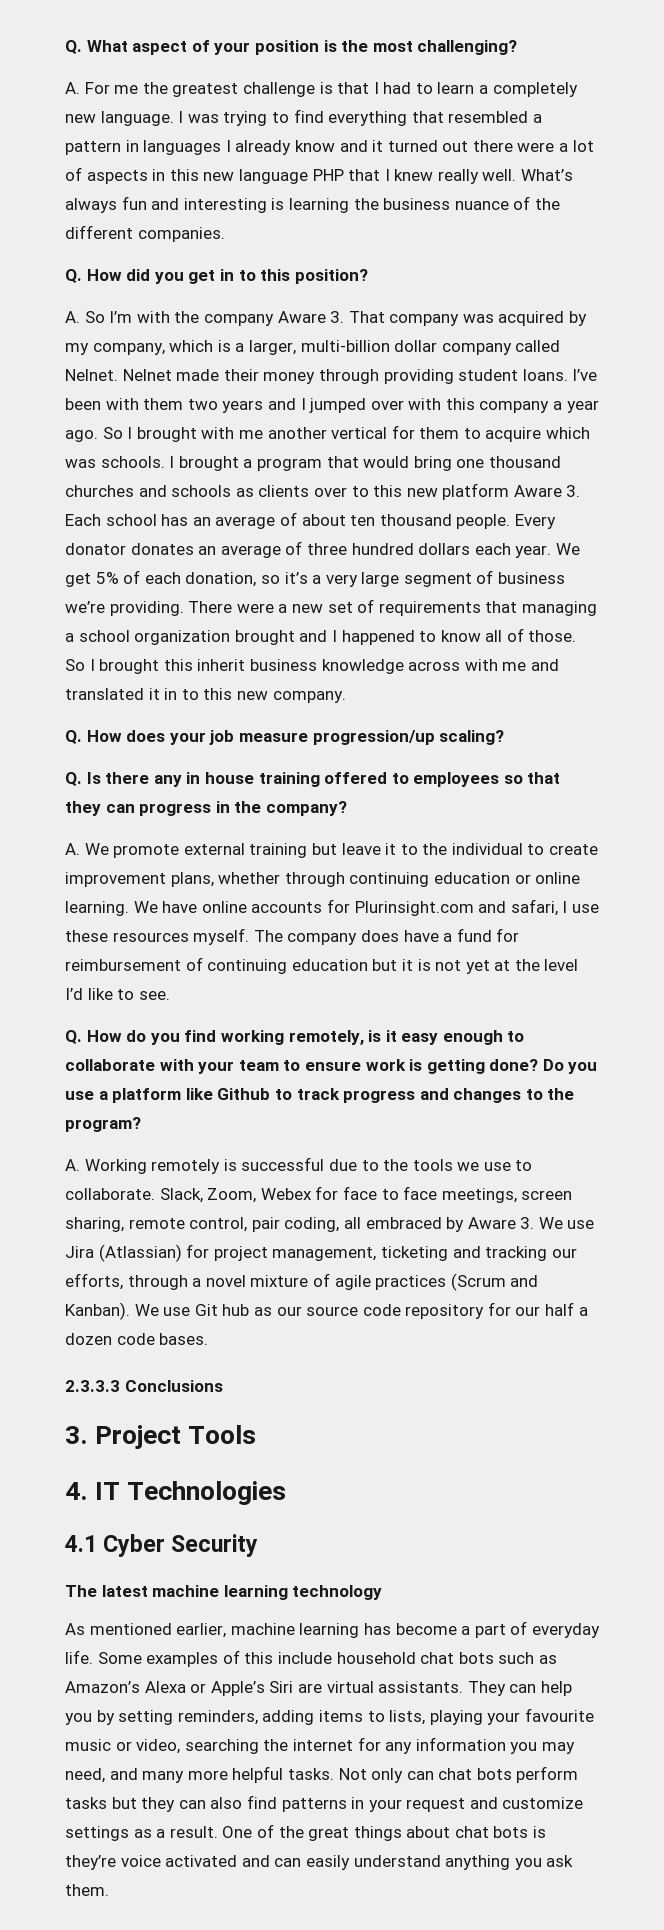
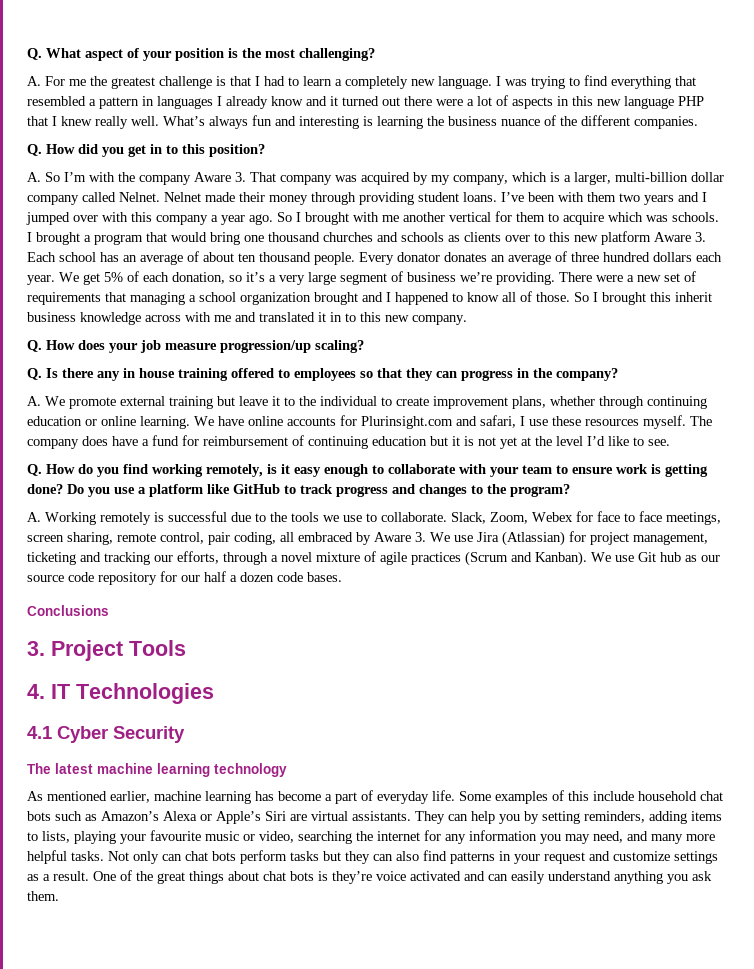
[217,1088,271,1100] Github -> [233,484,280,494] GitHub
[65,1380,120,1392] 2.3.3.3 -> (342, 577) none

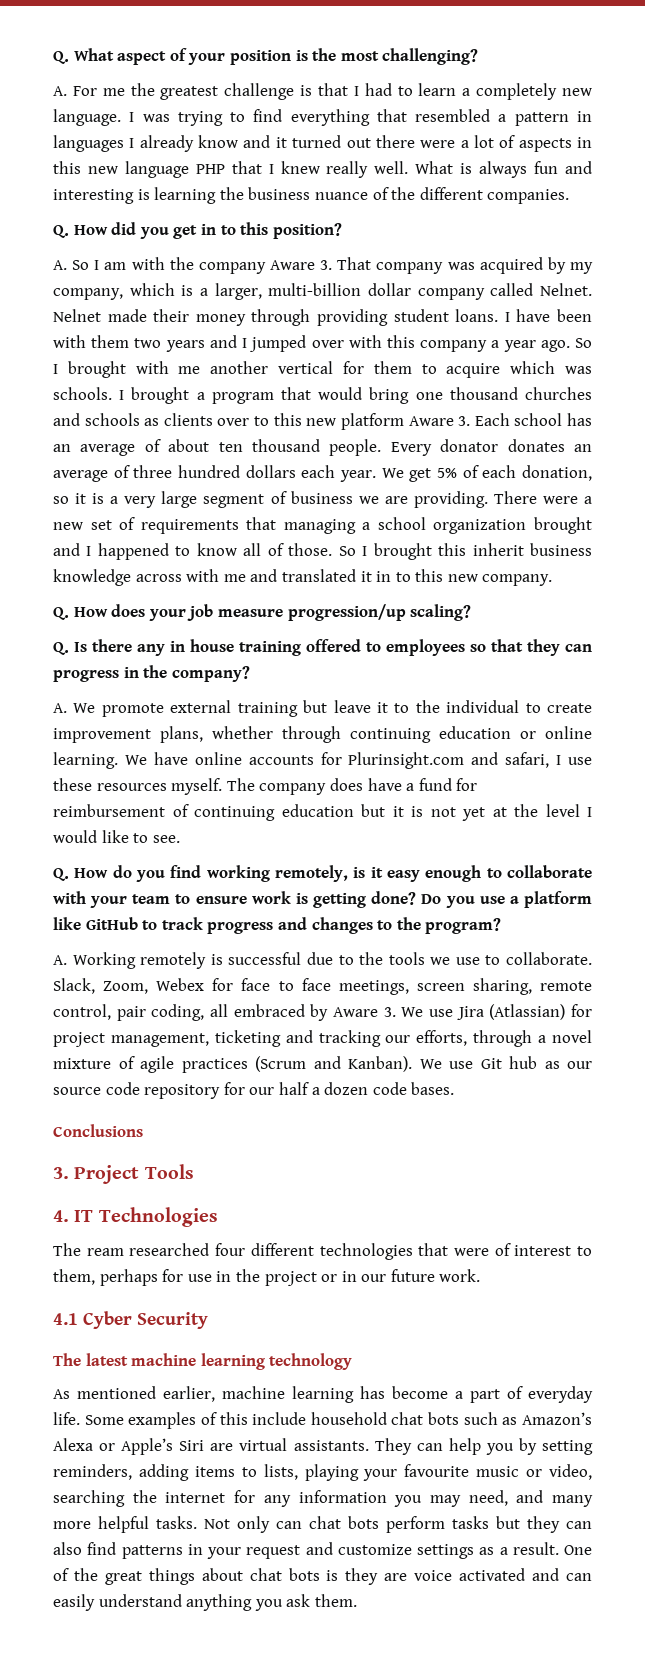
[163,116,205,126] What’s -> [415,161,473,174] What is
[64,172,86,182] I’m -> [94,260,127,270] I am
[501,192,524,202] I’ve -> [504,309,551,322] I have
[246,272,265,282] it’s -> [75,493,105,504] it is
[460,272,492,282] we’re -> [358,496,408,504] we are
[587,436,605,446] I’d -> [587,807,592,817] [53,830,97,843] I would
(214, 693) none -> [53,1243,592,1260] [53,1269,481,1286] // The ream researched four different technologies that were of interest to them, perhaps for use in the project or in our future work.
[332,871,372,884] they’re -> [345,1568,408,1585] they are

